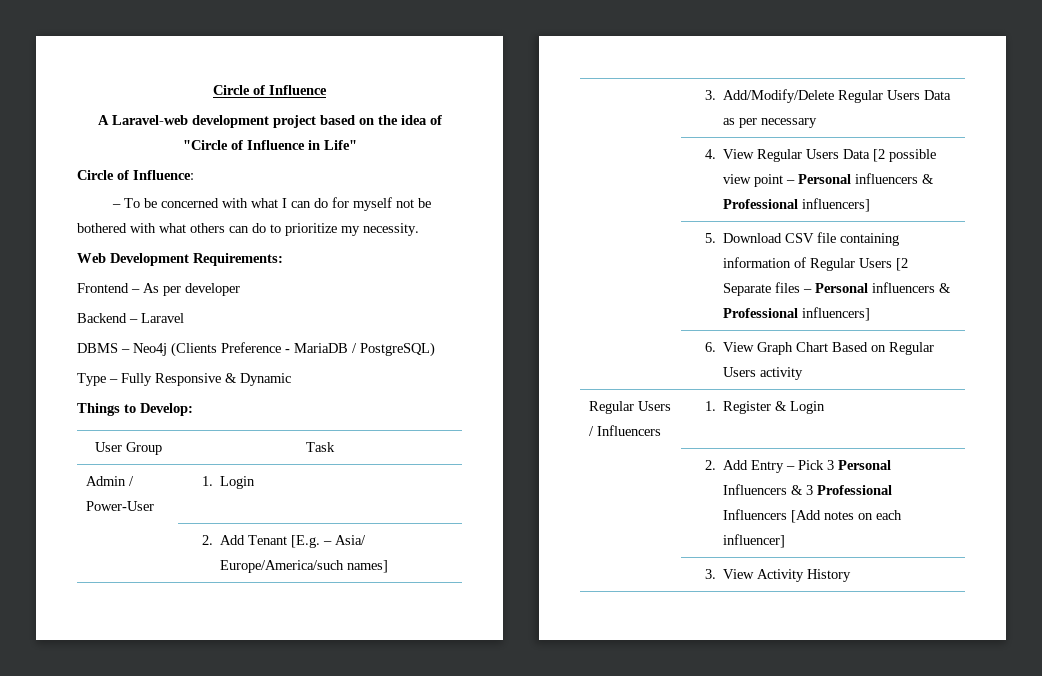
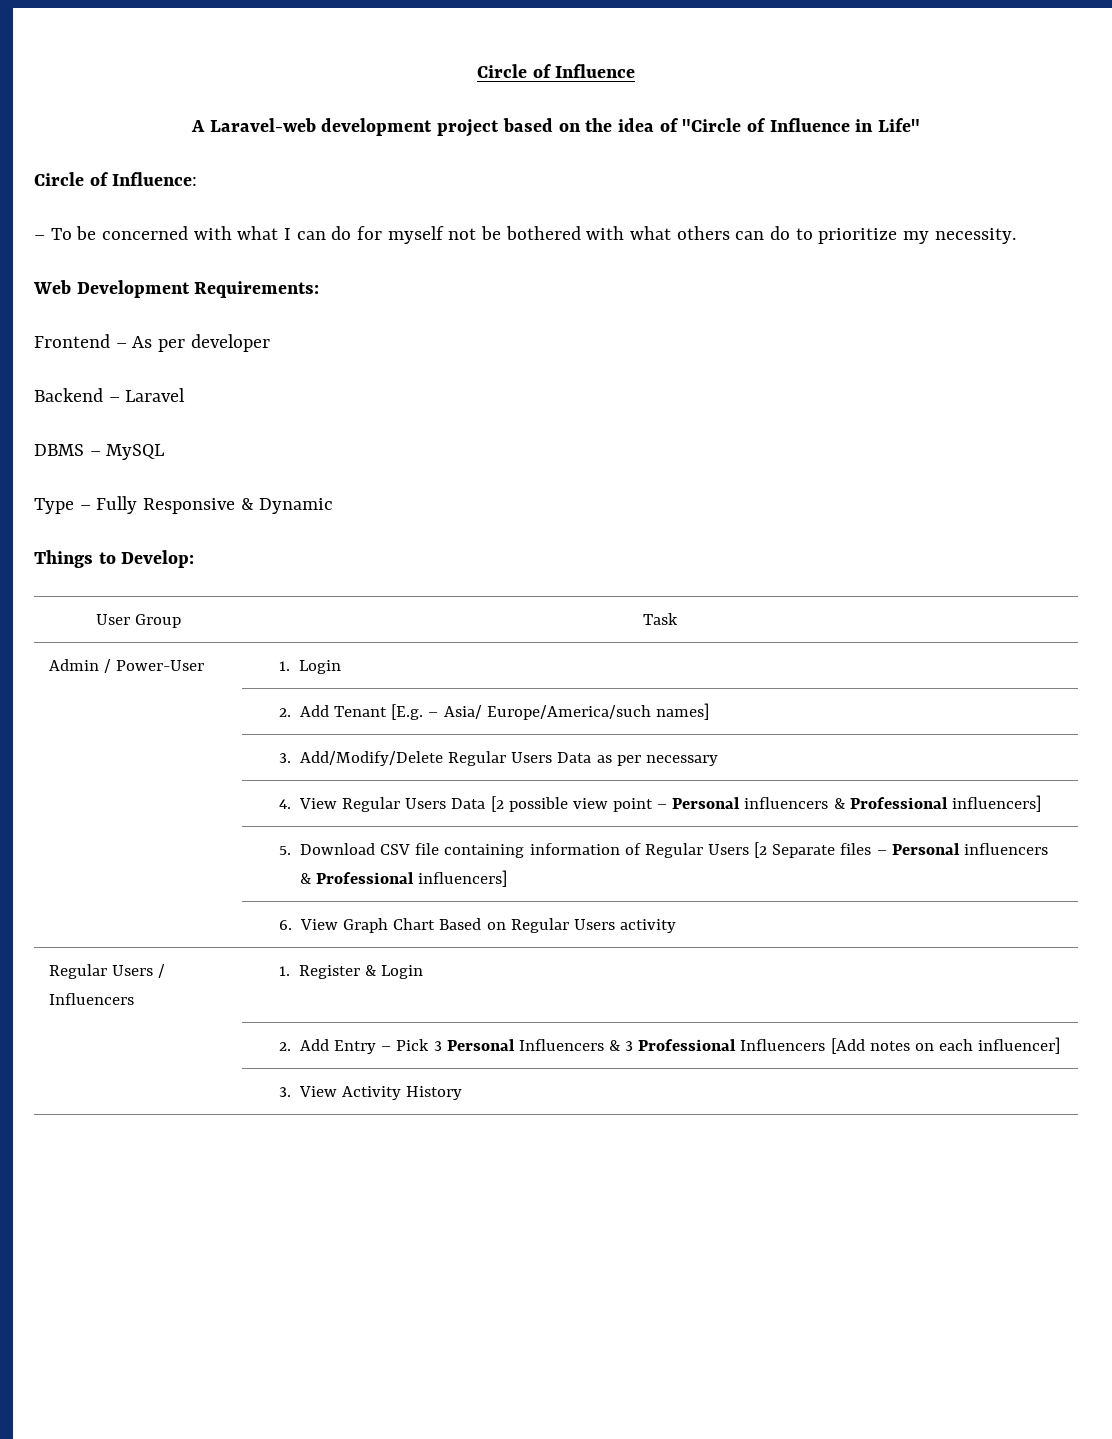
[133,342,435,357] Neo4j (Clients Preference - MariaDB / PostgreSQL) -> [106,444,165,460] MySQL

